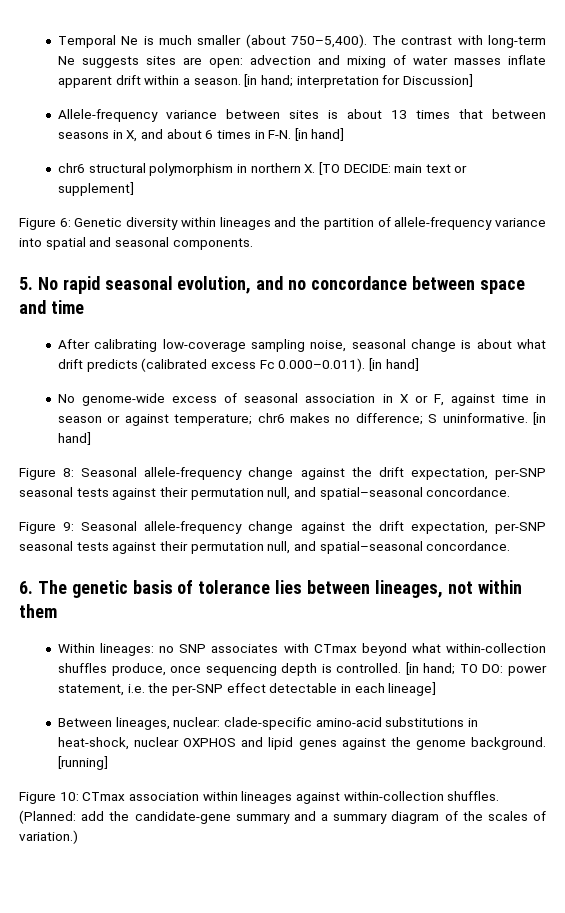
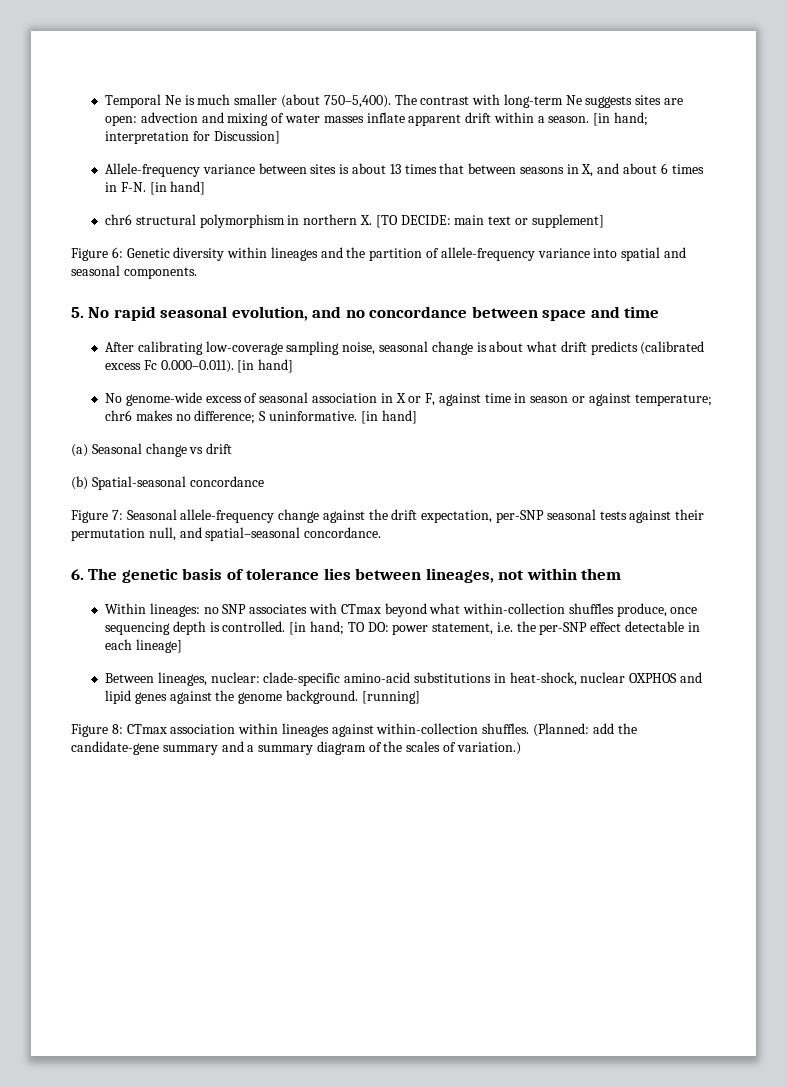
[19,467,546,480] [19,487,511,500] [19,522,75,534] Figure 8: Seasonal allele-frequency change against the drift expectation, per-SNP seasonal tests against their permutation null, and spatial–seasonal concordance. // Figure 9: -> [71,443,233,457] [71,476,264,490] [71,510,123,523] (a) Seasonal change vs drift // (b) Spatial-seasonal concordance // Figure 7:
[59,792,79,801] 10: -> [111,724,123,734] 8:

